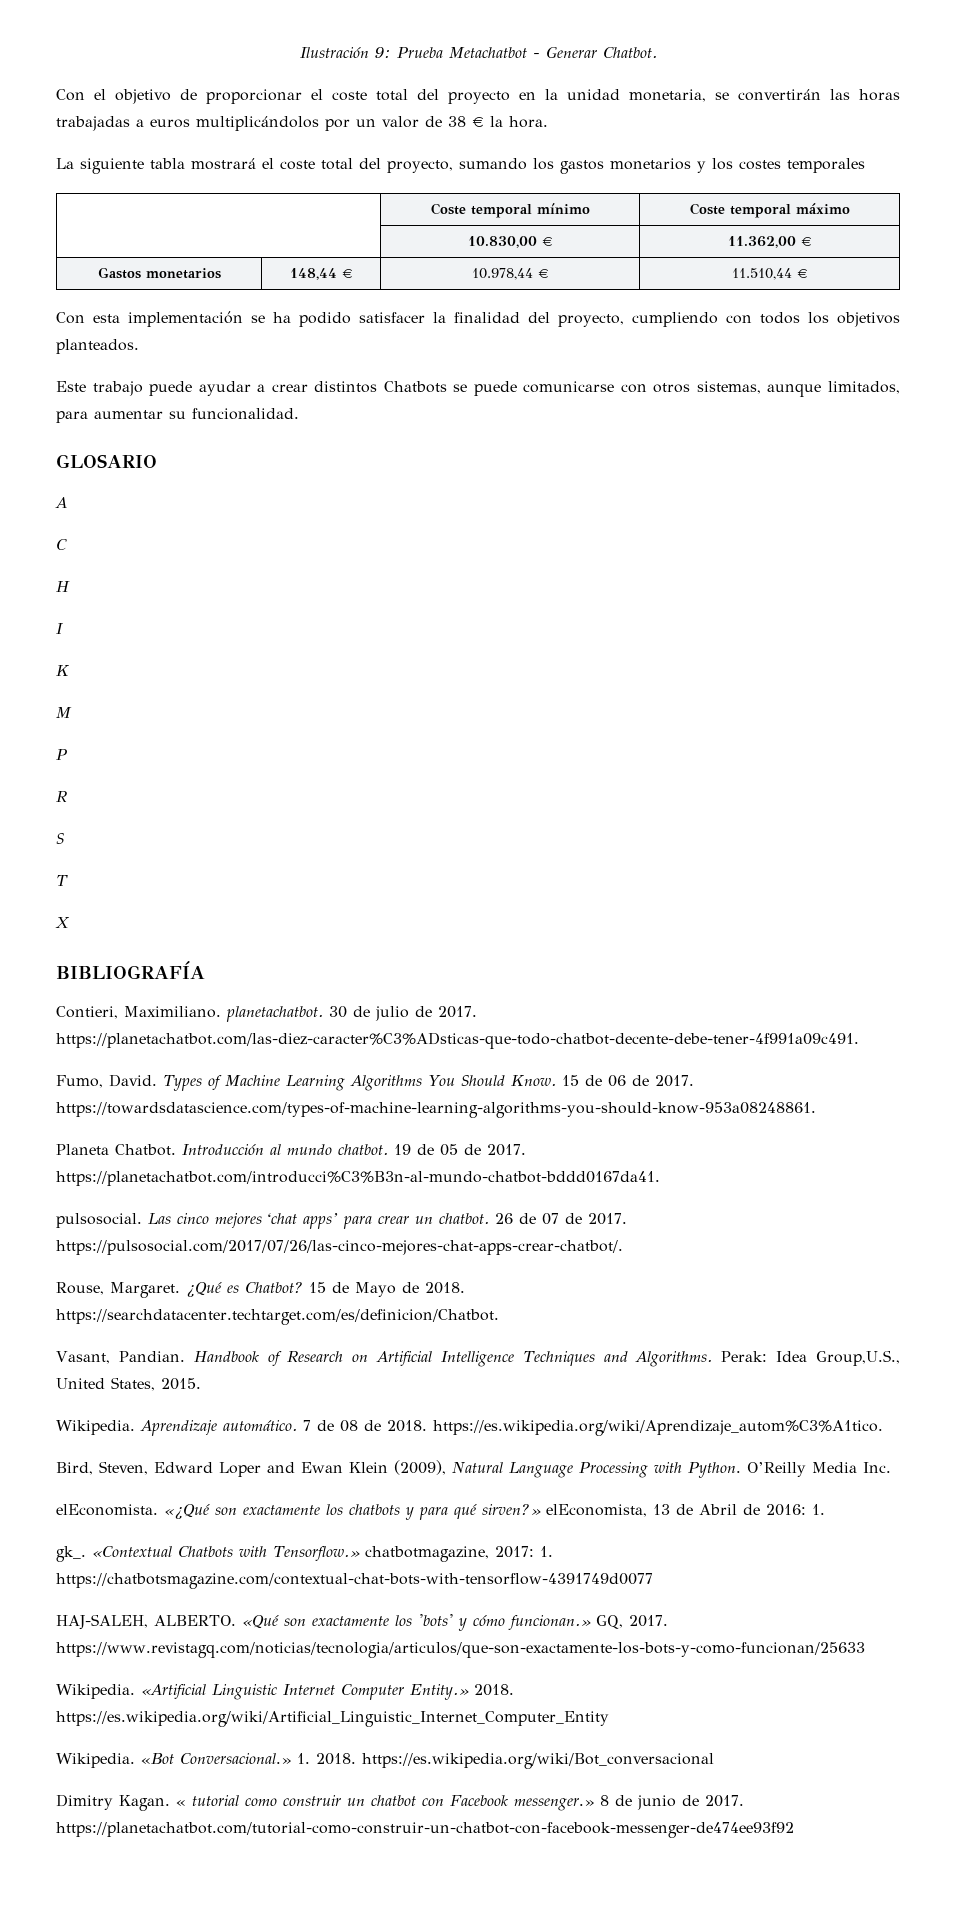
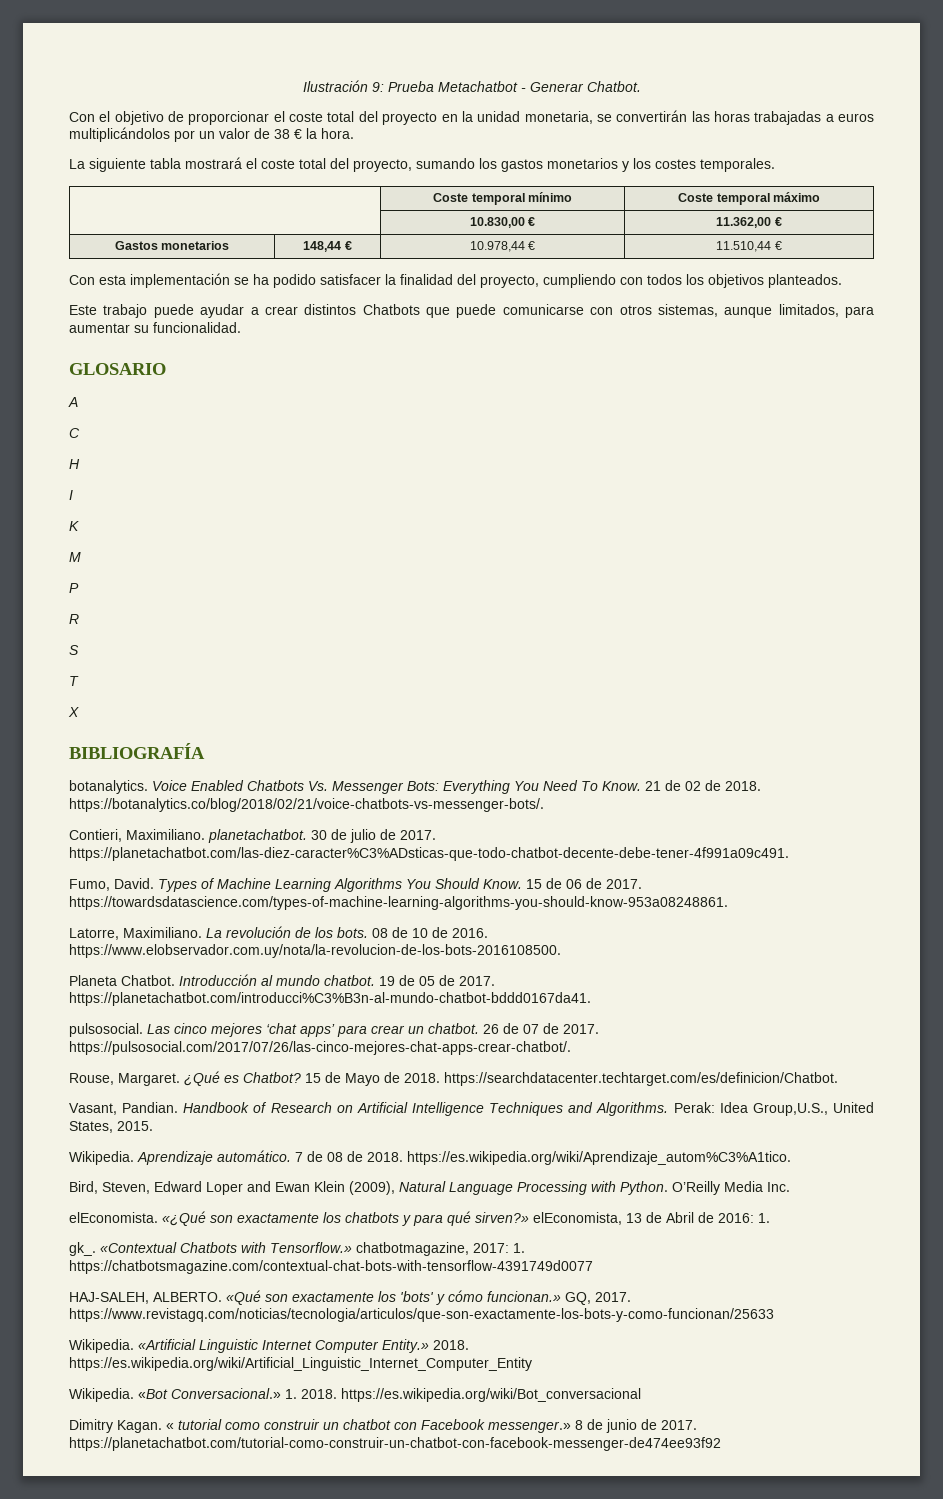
[787,158,865,173] temporales -> [700,158,775,172] temporales.
[453,384,468,392] se -> [426,307,450,318] que
(205, 970) none -> [69,780,761,794] [69,798,544,812] // botanalytics. Voice Enabled Chatbots Vs. Messenger Bots: Everything You Need To Know. 21 de 02 de 2018. https://botanalytics.co/blog/2018/02/21/voice-chatbots-vs-messenger-bots/.
(816, 1110) none -> [69,926,488,940] [69,944,561,958] // Latorre, Maximiliano. La revolución de los bots. 08 de 10 de 2016. https://www.elobservador.com.uy/nota/la-revolucion-de-los-bots-2016108500.

